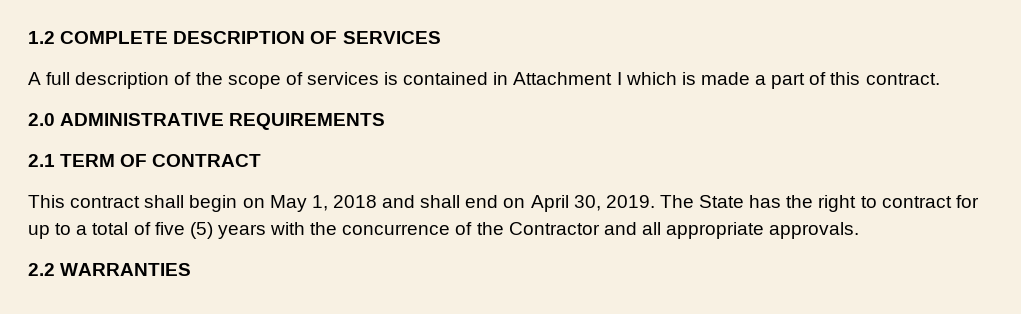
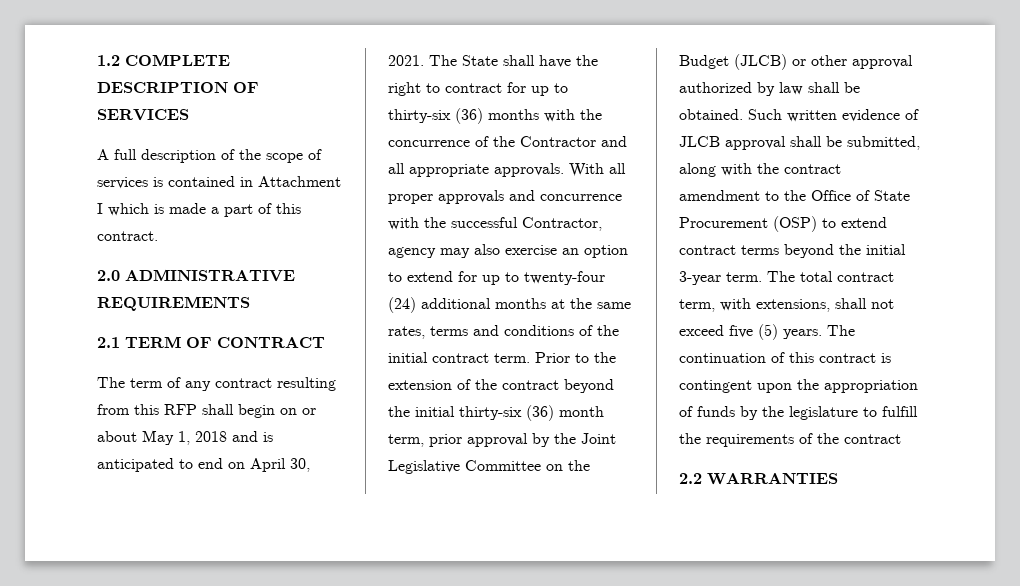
[28,195,141,208] This contract -> [97,377,336,391] [97,404,197,415] The term of any contract resulting from this RFP
(265, 203) none -> [302,408,316,415] [97,431,137,442] or about
[420,195,461,208] shall -> [263,432,273,442] [97,458,193,472] is anticipated to
[605,195,655,208] 2019. -> [388,55,424,66] 2021.
[749,195,782,208] has -> [503,55,571,68] shall have
[76,222,266,239] a total of five (5) years -> [388,108,539,124] thirty-six (36) months
(860, 230) none -> [569,163,626,177] [388,190,622,204] [388,217,602,231] [388,244,628,258] [388,271,605,285] [388,297,631,313] [388,325,619,339] [388,352,616,363] [388,379,614,393] [388,405,604,421] [388,433,616,447] [388,460,590,474] [679,54,913,70] [679,82,860,96] [679,109,919,122] [679,136,920,150] [679,163,841,177] [679,190,910,201] [679,216,887,232] [679,244,906,258] [679,271,894,285] [679,298,894,312] [679,324,855,340] [679,352,891,363] [679,379,918,393] [679,406,918,420] [679,433,901,447] With all proper approvals and concurrence with the successful Contractor, agency may also exercise an option to extend for up to twenty-four (24) additional months at the same rates, terms and conditions of the initial contract term. Prior to the extension of the contract beyond the initial thirty-six (36) month term, prior approval by the Joint Legislative Committee on the Budget (JLCB) or other approval authorized by law shall be obtained. Such written evidence of JLCB approval shall be submitted, along with the contract amendment to the Office of State Procurement (OSP) to extend contract terms beyond the initial 3-year term. The total contract term, with extensions, shall not exceed five (5) years. The continuation of this contract is contingent upon the appropriation of funds by the legislature to fulfill the requirements of the contract

